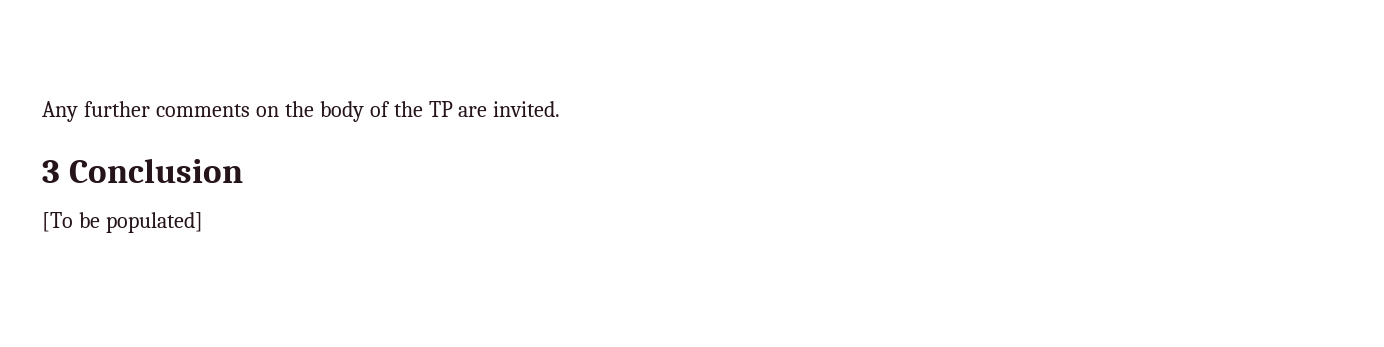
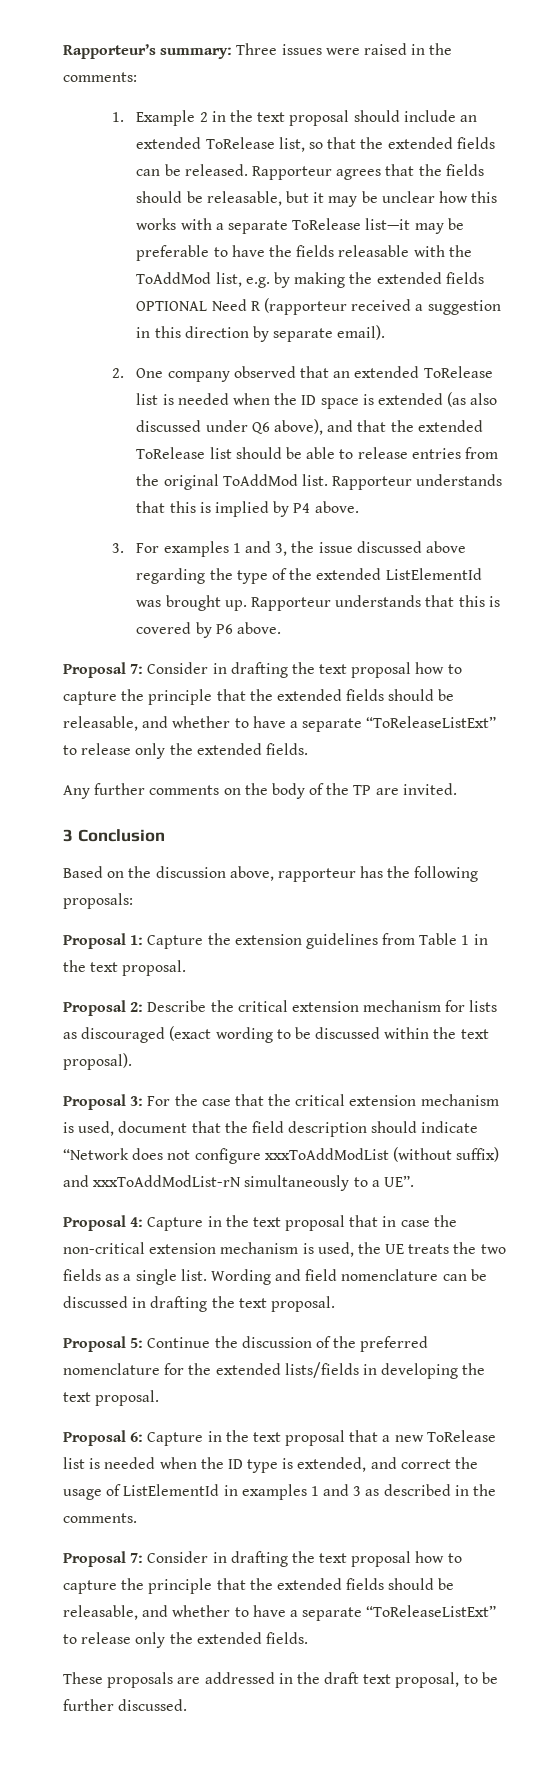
(42, 111) none -> [63,43,453,59] [63,72,137,82] [111,110,477,126] [136,137,495,152] [136,164,484,180] [136,191,498,207] [136,218,464,234] [136,245,472,261] [136,272,484,288] [136,298,501,315] [136,325,386,342] [111,366,493,382] [136,392,498,409] [136,419,483,435] [136,447,498,459] [136,474,503,490] [136,501,359,517] [111,541,466,557] [136,568,482,584] [136,595,500,611] [136,622,281,638] [63,662,462,678] [63,689,455,705] [63,716,497,732] [63,743,308,759] Rapporteur’s summary: Three issues were raised in the comments: // 1. Example 2 in the text proposal should include an extended ToRelease list, so that the extended fields can be released. Rapporteur agrees that the fields should be releasable, but it may be unclear how this works with a separate ToRelease list—it may be preferable to have the fields releasable with the ToAddMod list, e.g. by making the extended fields OPTIONAL Need R (rapporteur received a suggestion in this direction by separate email). // 2. One company observed that an extended ToRelease list is needed when the ID space is extended (as also discussed under Q6 above), and that the extended ToRelease list should be able to release entries from the original ToAddMod list. Rapporteur understands that this is implied by P4 above. // 3. For examples 1 and 3, the issue discussed above regarding the type of the extended ListElementId was brought up. Rapporteur understands that this is covered by P6 above. // Proposal 7: Consider in drafting the text proposal how to capture the principle that the extended fields should be releasable, and whether to have a separate “ToReleaseListExt” to release only the extended fields. //
[42,212,203,233] [To be populated] -> [63,866,479,882] [63,893,133,909] [63,933,488,949] [63,960,187,976] [63,1000,498,1016] [63,1026,489,1043] [63,1053,132,1070] [63,1094,499,1110] [63,1121,479,1137] [63,1147,500,1164] [63,1175,414,1191] [63,1215,457,1231] [63,1242,506,1257] [63,1269,487,1285] [63,1296,335,1312] [63,1336,429,1352] [63,1362,486,1379] [63,1390,160,1406] [63,1430,496,1446] [63,1457,479,1473] [63,1484,497,1500] [63,1513,137,1523] [63,1551,462,1567] [63,1578,455,1594] [63,1605,497,1621] [63,1632,308,1648] [63,1672,498,1688] [63,1699,188,1711] Based on the discussion above, rapporteur has the following proposals: // Proposal 1: Capture the extension guidelines from Table 1 in the text proposal. // Proposal 2: Describe the critical extension mechanism for lists as discouraged (exact wording to be discussed within the text proposal). // Proposal 3: For the case that the critical extension mechanism is used, document that the field description should indicate “Network does not configure xxxToAddModList (without suffix) and xxxToAddModList-rN simultaneously to a UE”. // Proposal 4: Capture in the text proposal that in case the non-critical extension mechanism is used, the UE treats the two fields as a single list. Wording and field nomenclature can be discussed in drafting the text proposal. // Proposal 5: Continue the discussion of the preferred nomenclature for the extended lists/fields in developing the text proposal. // Proposal 6: Capture in the text proposal that a new ToRelease list is needed when the ID type is extended, and correct the usage of ListElementId in examples 1 and 3 as described in the comments. // Proposal 7: Consider in drafting the text proposal how to capture the principle that the extended fields should be releasable, and whether to have a separate “ToReleaseListExt” to release only the extended fields. // These proposals are addressed in the draft text proposal, to be further discussed.

